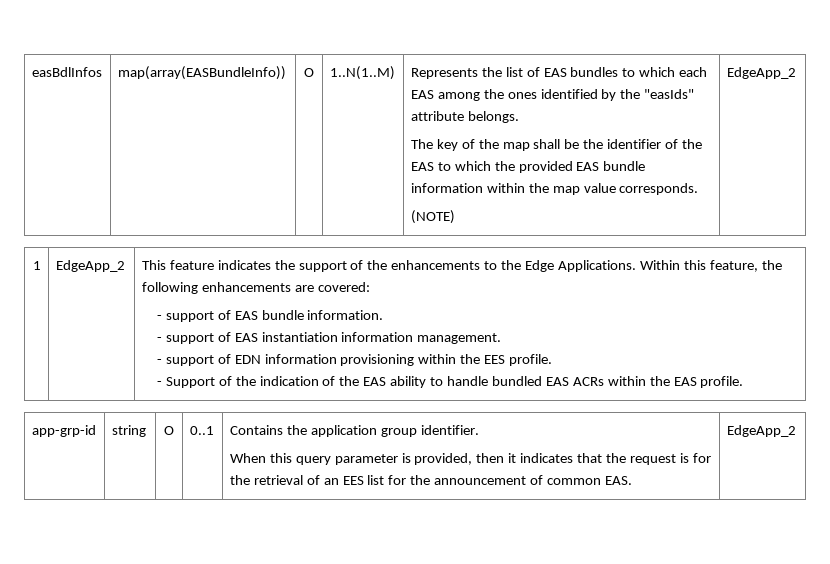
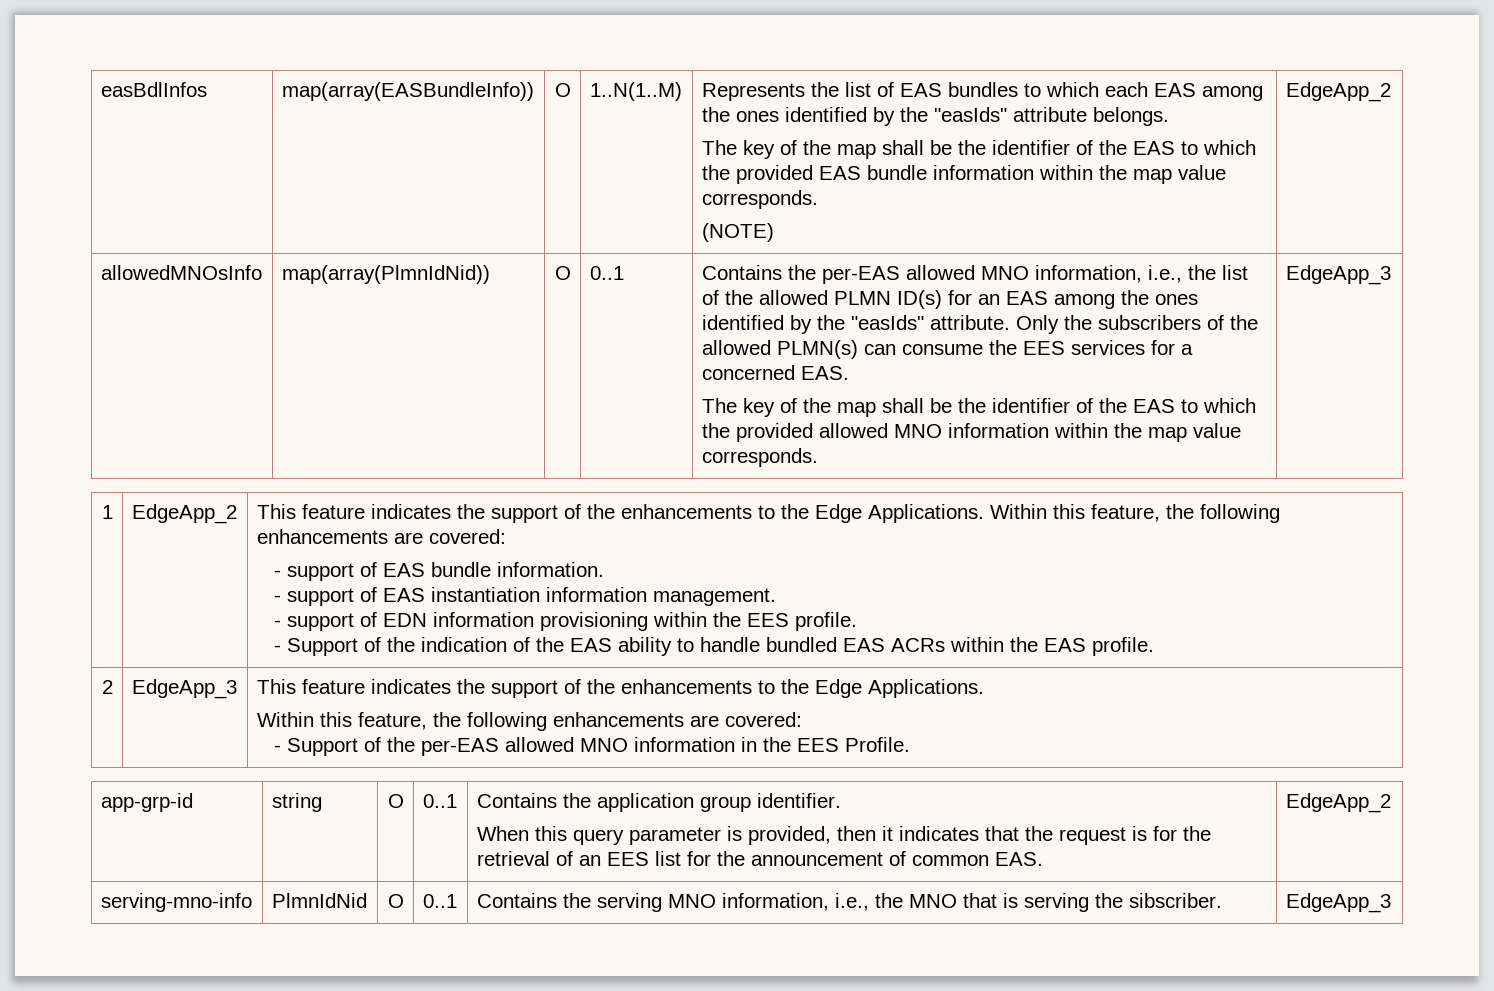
(796, 73) none -> [100,265,262,280] [281,265,490,284] [554,266,571,280] [589,266,624,280] [701,265,1248,284] [701,290,1198,309] [701,315,1258,334] [701,340,1193,359] [701,365,849,380] [701,398,1256,417] [701,423,1241,442] [701,448,818,467] [1285,265,1391,285] // allowedMNOsInfo | map(array(PlmnIdNid)) | O | 0..1 | Contains the per-EAS allowed MNO information, i.e., the list of the allowed PLMN ID(s) for an EAS among the ones identified by the "easIds" attribute. Only the subscribers of the allowed PLMN(s) can consume the EES services for a concerned EAS. // The key of the map shall be the identifier of the EAS to which the provided allowed MNO information within the map value corresponds. | EdgeApp_3
(744, 382) none -> [101,680,113,694] [131,679,237,699] [256,679,984,698] [256,712,802,731] [274,737,911,756] // 2 | EdgeApp_3 | This feature indicates the support of the enhancements to the Edge Applications. // Within this feature, the following enhancements are covered: // - Support of the per-EAS allowed MNO information in the EES Profile.
(796, 431) none -> [100,893,252,912] [271,893,367,908] [387,894,404,908] [422,894,457,908] [476,893,1222,912] [1285,893,1391,913] // serving-mno-info | PlmnIdNid | O | 0..1 | Contains the serving MNO information, i.e., the MNO that is serving the sibscriber. | EdgeApp_3

